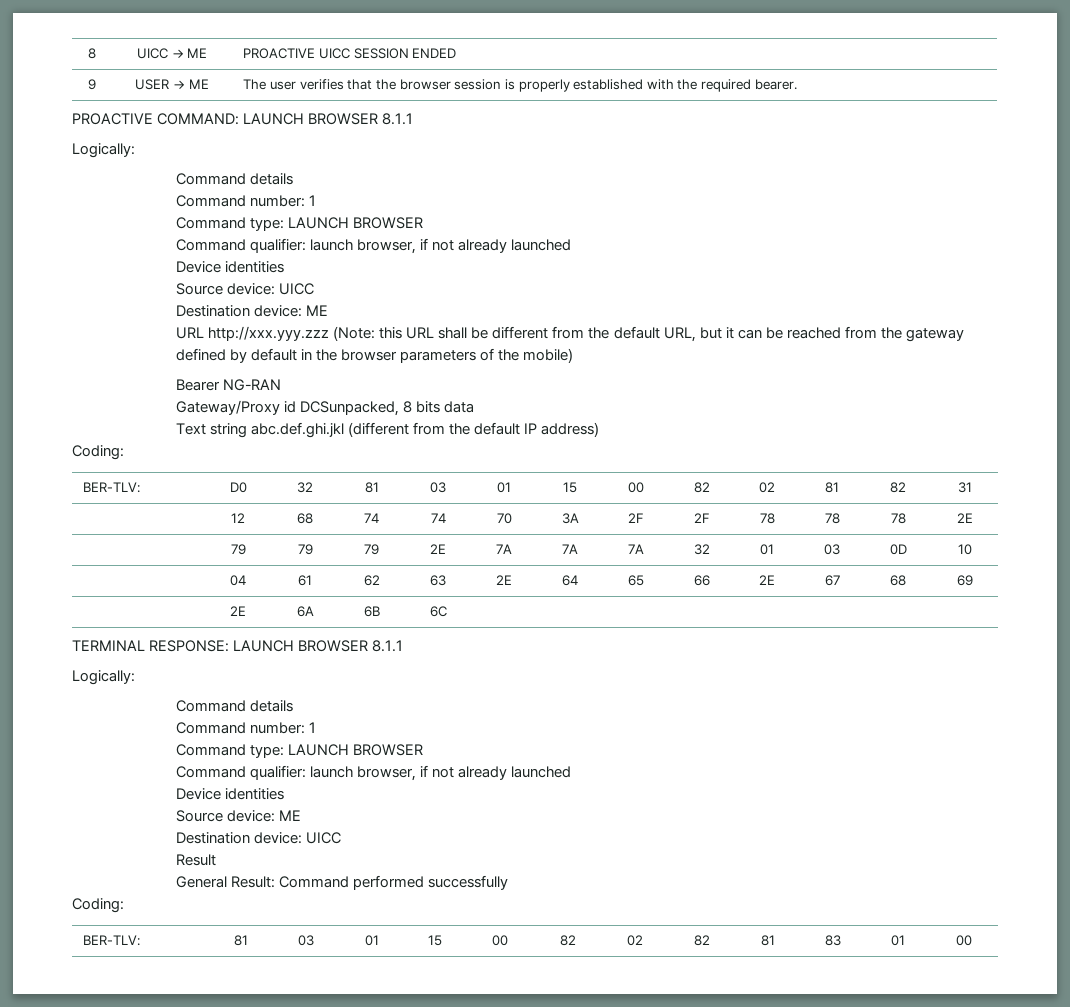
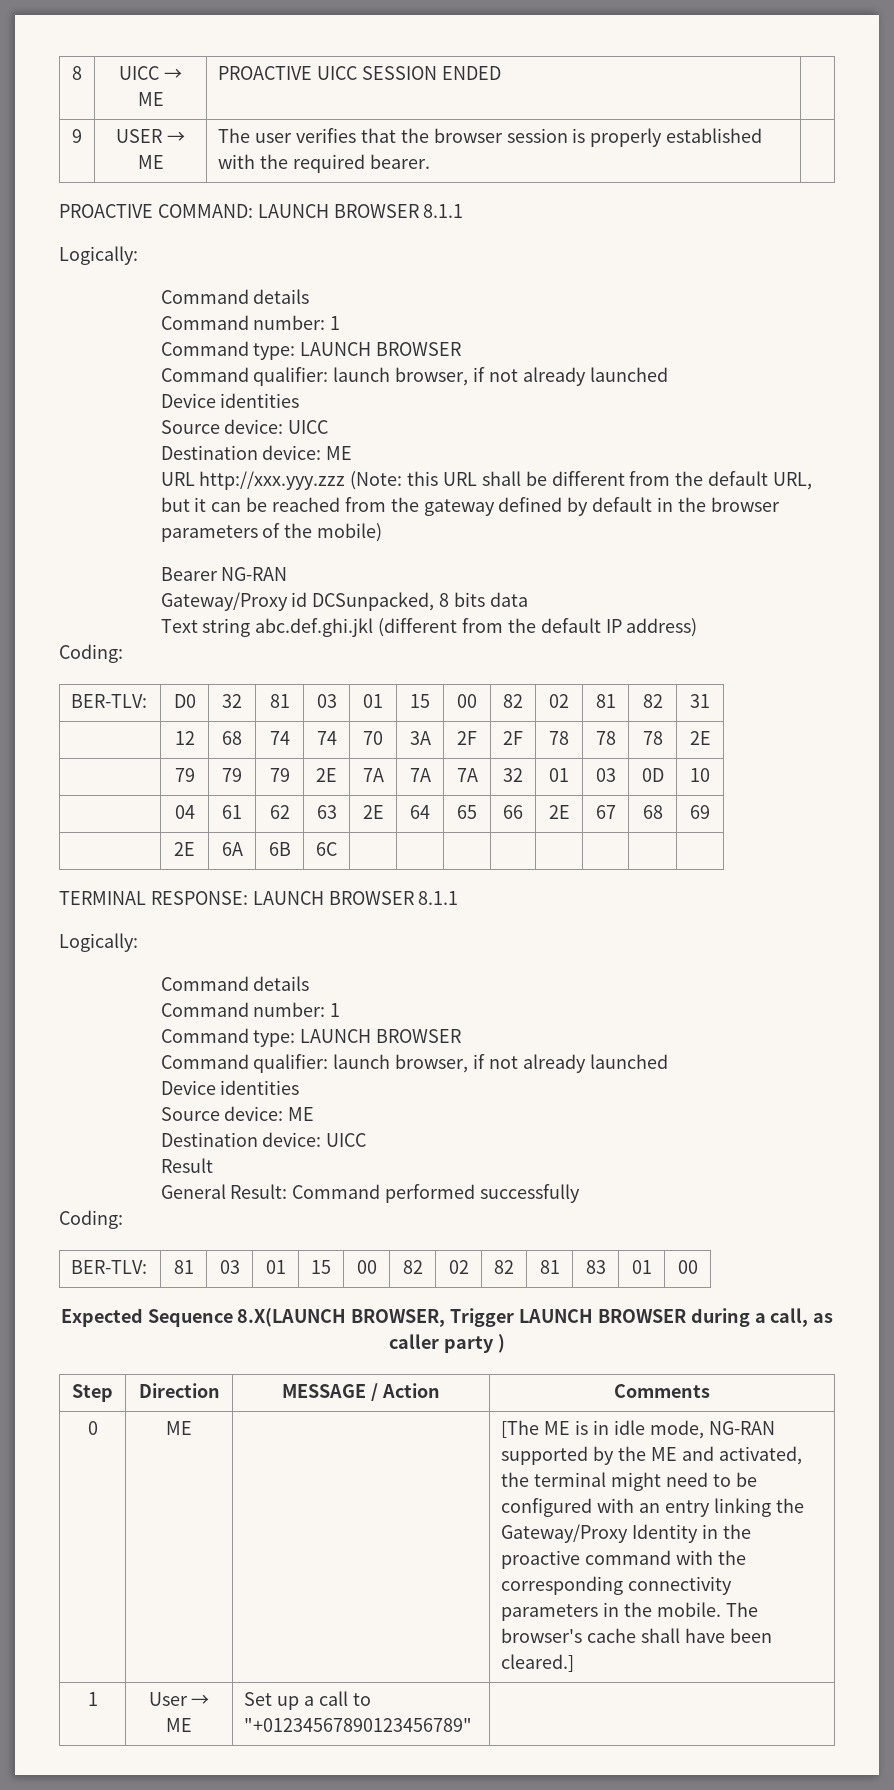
(972, 940) none -> [60,1308,834,1327] [389,1334,505,1353] [72,1384,113,1402] [138,1383,220,1398] [282,1383,440,1401] [614,1384,710,1398] [87,1421,98,1435] [166,1421,192,1435] [501,1420,775,1439] [501,1446,802,1465] [501,1472,757,1491] [501,1498,804,1517] [501,1524,751,1543] [501,1550,746,1569] [501,1576,733,1595] [501,1602,758,1621] [501,1628,772,1643] [501,1654,575,1672] [87,1692,98,1706] [148,1692,210,1706] [166,1718,192,1732] [244,1691,371,1710] [244,1718,473,1732] // Expected Sequence 8.X(LAUNCH BROWSER, Trigger LAUNCH BROWSER during a call, as caller party ) // Step | Direction | MESSAGE / Action | Comments // 0 | ME | | [The ME is in idle mode, NG-RAN supported by the ME and activated, the terminal might need to be configured with an entry linking the Gateway/Proxy Identity in the proactive command with the corresponding connectivity parameters in the mobile. The browser's cache shall have been cleared.] // 1 | User → ME | Set up a call to "+01234567890123456789" |

